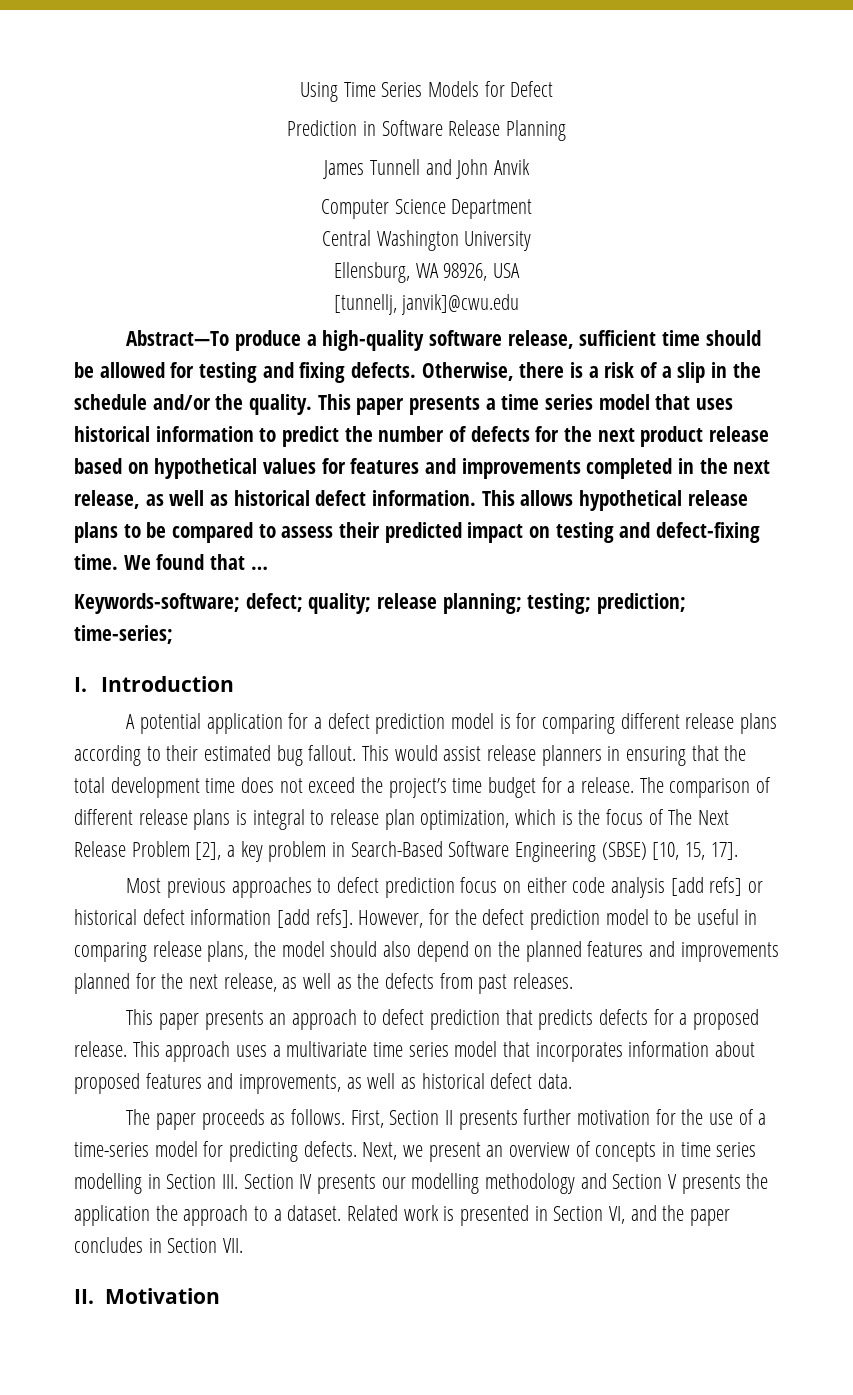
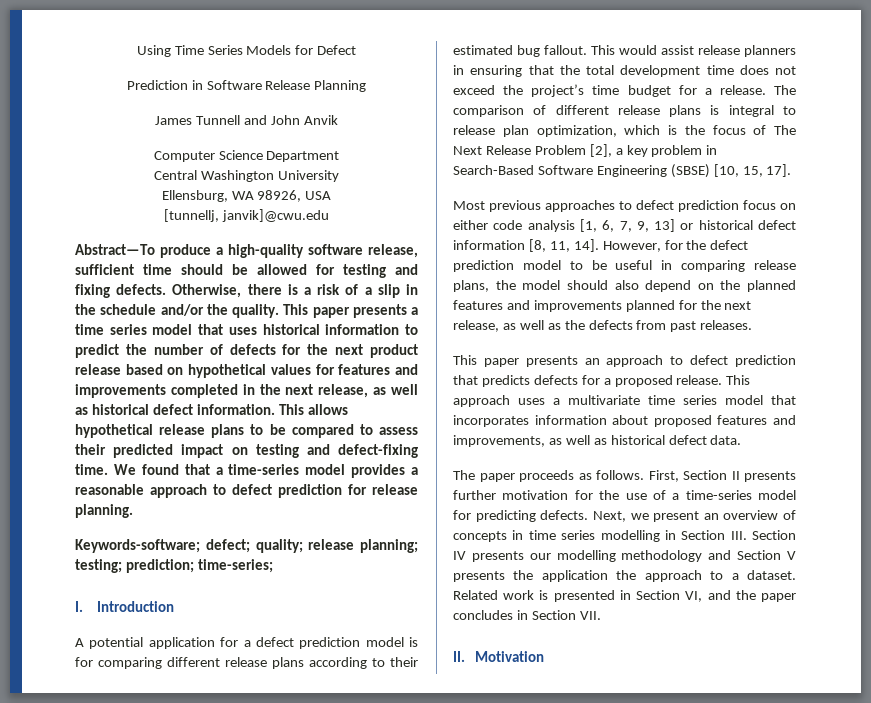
[250,566,268,570] … -> [215,464,418,478] [75,484,418,498] [75,504,133,518] a time-series model provides a reasonable approach to defect prediction for release planning.
[670,877,743,896] [add refs] -> [579,219,676,232] [1, 6, 7, 9, 13]
[277,909,353,928] [add refs]. -> [528,239,599,252] [8, 11, 14].

